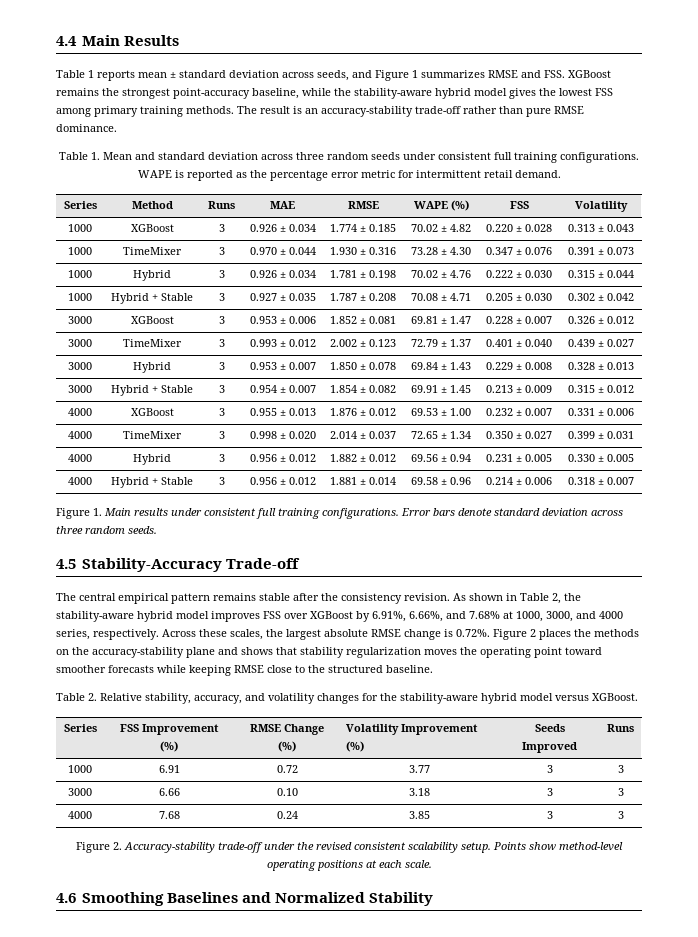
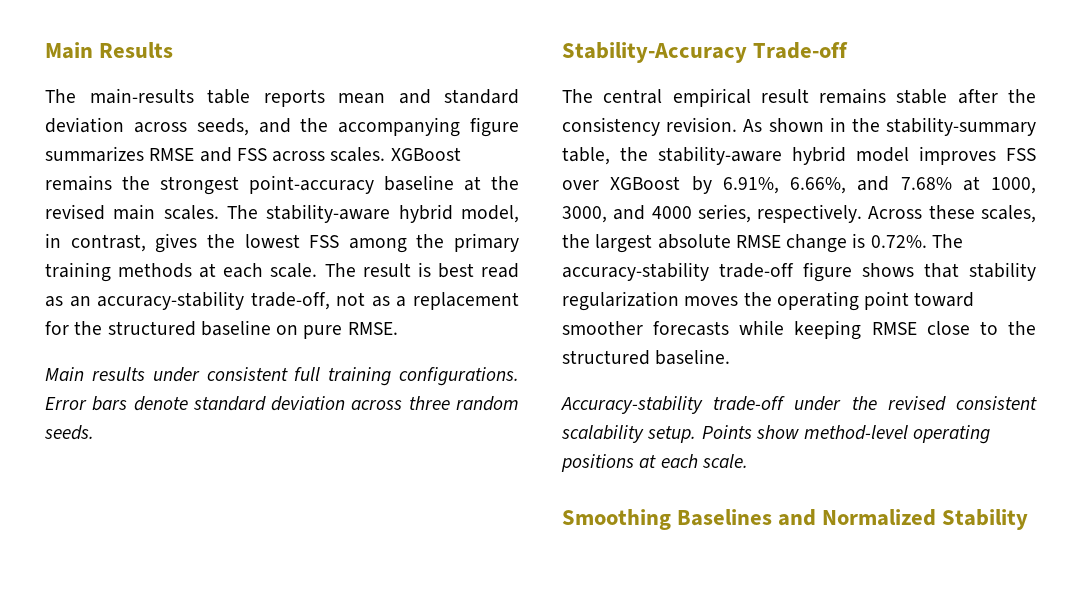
[56,36,77,46] 4.4 -> (45, 50) none
[56,70,94,78] Table 1 -> [45,88,250,104] The main-results table
[170,72,176,78] ± -> [398,89,431,104] and
[375,70,565,81] Figure 1 summarizes RMSE and FSS. -> [300,117,519,137] [45,146,386,162] the accompanying figure summarizes RMSE and FSS across scales.
[252,88,507,99] baseline, while the stability-aware hybrid model -> [384,175,519,191] [45,204,519,223] [45,233,146,252] baseline at the revised main scales. The stability-aware hybrid model, in contrast,
(91, 112) none -> [416,234,445,248] the
[186,106,584,117] [56,124,117,132] [59,152,639,163] [137,170,561,181] [63,201,97,209] [131,201,173,209] [208,201,235,209] [270,201,295,209] [347,201,379,209] [413,200,469,211] [509,201,529,209] [574,201,628,212] [68,224,92,232] [130,224,174,232] [218,224,225,232] [249,224,316,232] [329,224,396,232] [411,224,471,232] [485,224,552,232] [567,224,634,232] [68,247,92,255] [123,247,182,255] [218,247,225,255] [249,247,316,255] [329,247,396,255] [411,247,471,255] [485,247,552,255] [567,247,634,255] [68,270,92,278] [133,270,171,281] [218,270,225,278] [249,270,316,278] [329,270,396,278] [411,270,471,278] [485,270,552,278] [567,270,634,278] [68,293,92,301] [111,293,193,304] [218,293,225,301] [249,293,316,301] [329,293,396,301] [411,293,471,301] [485,293,552,301] [567,293,634,301] [68,316,92,324] [130,316,174,324] [218,316,225,324] [249,316,316,324] [329,316,396,324] [411,316,471,324] [485,316,552,324] [567,316,634,324] [68,339,92,347] [123,339,182,347] [218,339,225,347] [249,339,316,347] [329,339,396,347] [411,339,471,347] [485,339,552,347] [567,339,634,347] [68,362,92,370] [133,362,171,373] [218,362,225,370] [249,362,316,370] [329,362,396,370] [411,362,471,370] [485,362,552,370] [567,362,634,370] [68,385,92,393] [111,385,193,396] [218,385,225,393] [249,385,316,393] [329,385,396,393] [411,385,471,393] [485,385,552,393] [567,385,634,393] [68,408,92,416] [130,408,174,416] [218,408,225,416] [249,408,316,416] [329,408,396,416] [411,408,471,416] [485,408,552,416] [567,408,634,416] [68,431,92,439] [123,431,182,439] [218,431,225,439] [249,431,316,439] [329,431,396,439] [411,431,471,439] [485,431,552,439] [567,431,634,439] [68,454,92,462] [133,454,171,465] [218,454,225,462] [249,454,316,462] [329,454,396,462] [411,454,471,462] [485,454,552,462] [567,454,634,462] [68,477,92,485] [111,477,193,488] [218,477,225,485] [249,477,316,485] [329,477,396,485] [411,477,471,485] [485,477,552,485] [567,477,634,485] [56,508,102,519] methods. The result is an accuracy-stability trade-off rather than pure RMSE dominance. // Table 1. Mean and standard deviation across three random seeds under consistent full training configurations. WAPE is reported as the percentage error metric for intermittent retail demand. // Series | Method | Runs | MAE | RMSE | WAPE (%) | FSS | Volatility // 1000 | XGBoost | 3 | 0.926 ± 0.034 | 1.774 ± 0.185 | 70.02 ± 4.82 | 0.220 ± 0.028 | 0.313 ± 0.043 // 1000 | TimeMixer | 3 | 0.970 ± 0.044 | 1.930 ± 0.316 | 73.28 ± 4.30 | 0.347 ± 0.076 | 0.391 ± 0.073 // 1000 | Hybrid | 3 | 0.926 ± 0.034 | 1.781 ± 0.198 | 70.02 ± 4.76 | 0.222 ± 0.030 | 0.315 ± 0.044 // 1000 | Hybrid + Stable | 3 | 0.927 ± 0.035 | 1.787 ± 0.208 | 70.08 ± 4.71 | 0.205 ± 0.030 | 0.302 ± 0.042 // 3000 | XGBoost | 3 | 0.953 ± 0.006 | 1.852 ± 0.081 | 69.81 ± 1.47 | 0.228 ± 0.007 | 0.326 ± 0.012 // 3000 | TimeMixer | 3 | 0.993 ± 0.012 | 2.002 ± 0.123 | 72.79 ± 1.37 | 0.401 ± 0.040 | 0.439 ± 0.027 // 3000 | Hybrid | 3 | 0.953 ± 0.007 | 1.850 ± 0.078 | 69.84 ± 1.43 | 0.229 ± 0.008 | 0.328 ± 0.013 // 3000 | Hybrid + Stable | 3 | 0.954 ± 0.007 | 1.854 ± 0.082 | 69.91 ± 1.45 | 0.213 ± 0.009 | 0.315 ± 0.012 // 4000 | XGBoost | 3 | 0.955 ± 0.013 | 1.876 ± 0.012 | 69.53 ± 1.00 | 0.232 ± 0.007 | 0.331 ± 0.006 // 4000 | TimeMixer | 3 | 0.998 ± 0.020 | 2.014 ± 0.037 | 72.65 ± 1.34 | 0.350 ± 0.027 | 0.399 ± 0.031 // 4000 | Hybrid | 3 | 0.956 ± 0.012 | 1.882 ± 0.012 | 69.56 ± 0.94 | 0.231 ± 0.005 | 0.330 ± 0.005 // 4000 | Hybrid + Stable | 3 | 0.956 ± 0.012 | 1.881 ± 0.014 | 69.58 ± 0.96 | 0.214 ± 0.006 | 0.318 ± 0.007 // Figure 1. -> [118,262,519,278] [45,291,519,310] [45,320,398,339] methods at each scale. The result is best read as an accuracy-stability trade-off, not as a replacement for the structured baseline on pure RMSE. //
[56,559,76,569] 4.5 -> (94, 432) none
[171,593,210,604] pattern -> [760,89,809,103] result
[520,593,561,604] Table 2, -> [851,117,1036,136] [562,147,610,165] the stability-summary table,
[493,629,639,640] [56,647,238,658] Figure 2 places the methods on the accuracy-stability plane and -> [931,234,963,248] [562,262,852,282] The accuracy-stability trade-off figure
[56,693,638,704] [63,724,97,732] [120,724,219,735] [160,741,178,752] [250,724,324,735] [278,741,296,752] [345,724,478,735] [345,741,364,752] [534,724,565,732] [522,742,577,753] [607,724,634,732] [68,765,92,773] [158,765,180,773] [276,765,298,773] [408,765,430,773] [546,765,553,773] [617,765,624,773] [68,788,92,796] [158,788,180,796] [276,788,298,796] [408,788,430,796] [546,788,553,796] [617,788,624,796] [68,811,92,819] [158,811,180,819] [276,811,298,819] [408,811,430,819] [546,811,553,819] [617,811,624,819] [76,842,122,853] Table 2. Relative stability, accuracy, and volatility changes for the stability-aware hybrid model versus XGBoost. // Series | FSS Improvement (%) | RMSE Change (%) | Volatility Improvement (%) | Seeds Improved | Runs // 1000 | 6.91 | 0.72 | 3.77 | 3 | 3 // 3000 | 6.66 | 0.10 | 3.18 | 3 | 3 // 4000 | 7.68 | 0.24 | 3.85 | 3 | 3 // Figure 2. -> (731, 357) none
[56,893,76,903] 4.6 -> (748, 461) none

